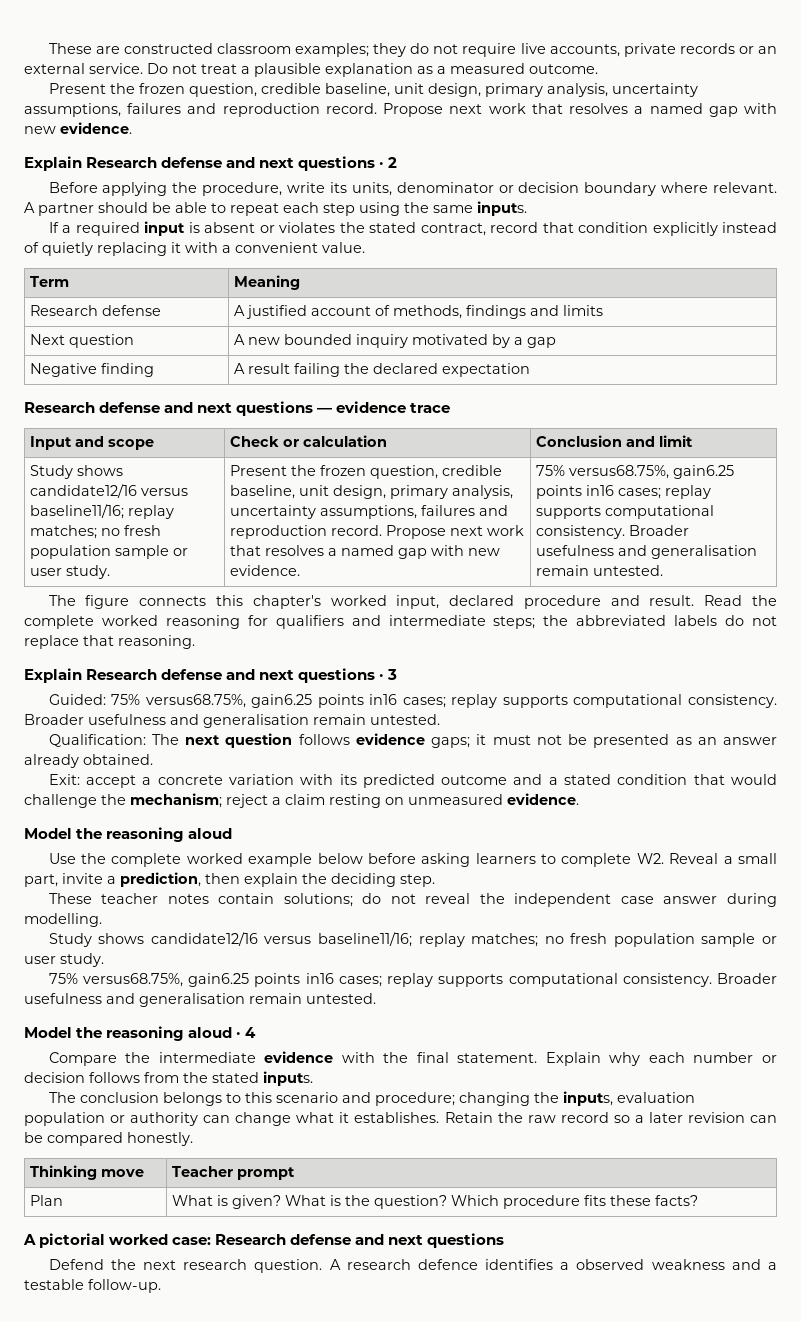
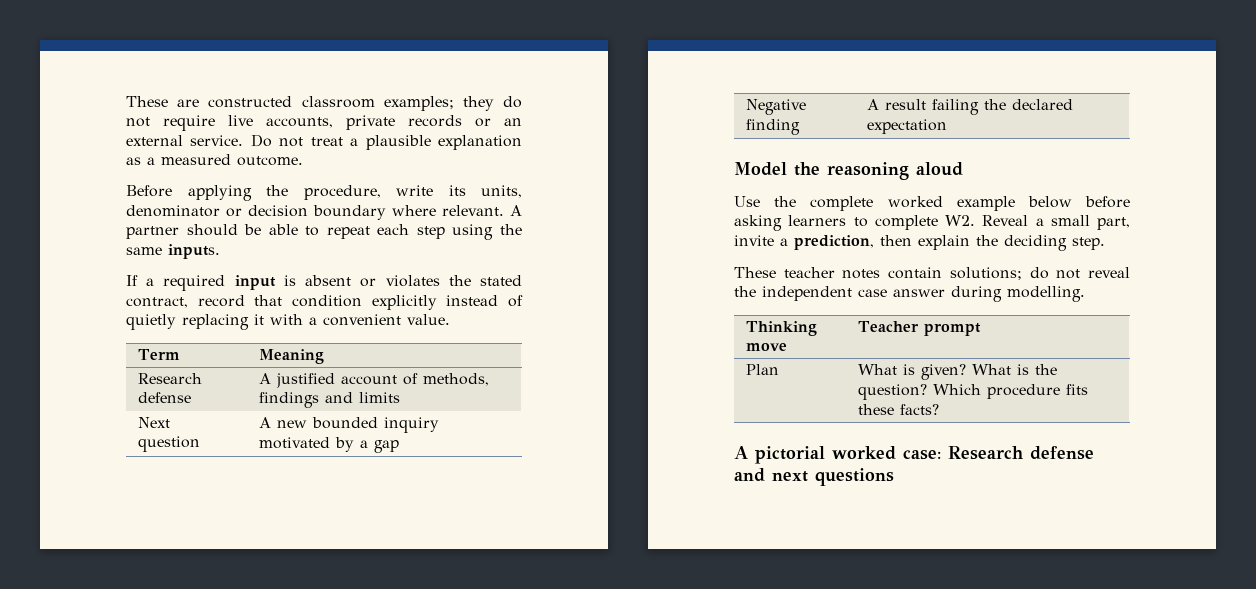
[48,83,698,97] [24,103,778,117] [24,122,132,134] [24,156,398,171] // Present the frozen question, credible baseline, unit design, primary analysis, uncertainty assumptions, failures and reproduction record. Propose next work that resolves a named gap with new evidence. // Explain Research defense and next questions · 2 -> (303, 161) none
[24,401,451,416] [30,436,155,450] [230,435,388,447] [536,435,694,447] [30,465,124,479] [30,484,189,498] [30,504,175,519] [30,525,162,539] [30,545,189,559] [30,565,111,579] [230,465,503,479] [230,485,514,499] [230,505,509,519] [230,525,525,539] [230,545,501,559] [230,565,301,576] [536,465,735,479] [536,485,712,499] [536,505,715,519] [536,525,690,539] [536,545,758,559] [536,565,664,576] [48,595,778,609] [24,615,777,629] [24,635,195,649] [24,668,398,683] [48,694,777,708] [24,714,440,728] [48,733,778,748] [24,754,153,768] [48,774,778,788] [24,793,579,808] // Research defense and next questions — evidence trace // Input and scope | Check or calculation | Conclusion and limit // Study shows candidate12/16 versus baseline11/16; replay matches; no fresh population sample or user study. | Present the frozen question, credible baseline, unit design, primary analysis, uncertainty assumptions, failures and reproduction record. Propose next work that resolves a named gap with new evidence. | 75% versus68.75%, gain6.25 points in16 cases; replay supports computational consistency. Broader usefulness and generalisation remain untested. // The figure connects this chapter's worked input, declared procedure and result. Read the complete worked reasoning for qualifiers and intermediate steps; the abbreviated labels do not replace that reasoning. // Explain Research defense and next questions · 3 // Guided: 75% versus68.75%, gain6.25 points in16 cases; replay supports computational consistency. Broader usefulness and generalisation remain untested. // Qualification: The next question follows evidence gaps; it must not be presented as an answer already obtained. // Exit: accept a concrete variation with its predicted outcome and a stated condition that would challenge the mechanism; reject a claim resting on unmeasured evidence. -> (947, 126) none
[48,932,777,947] [24,953,104,967] [48,973,777,987] [24,993,376,1007] [24,1026,257,1041] [48,1051,778,1066] [24,1071,313,1086] [48,1091,695,1106] [24,1112,777,1126] [24,1132,193,1146] // Study shows candidate12/16 versus baseline11/16; replay matches; no fresh population sample or user study. // 75% versus68.75%, gain6.25 points in16 cases; replay supports computational consistency. Broader usefulness and generalisation remain untested. // Model the reasoning aloud · 4 // Compare the intermediate evidence with the final statement. Explain why each number or decision follows from the stated inputs. // The conclusion belongs to this scenario and procedure; changing the inputs, evaluation population or authority can change what it establishes. Retain the raw record so a later revision can be compared honestly. -> (1085, 294) none
[48,1259,777,1273] [24,1279,161,1293] // Defend the next research question. A research defence identifies a observed weakness and a testable follow-up. -> (894, 477) none

